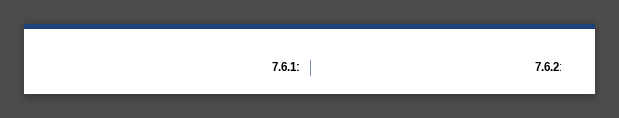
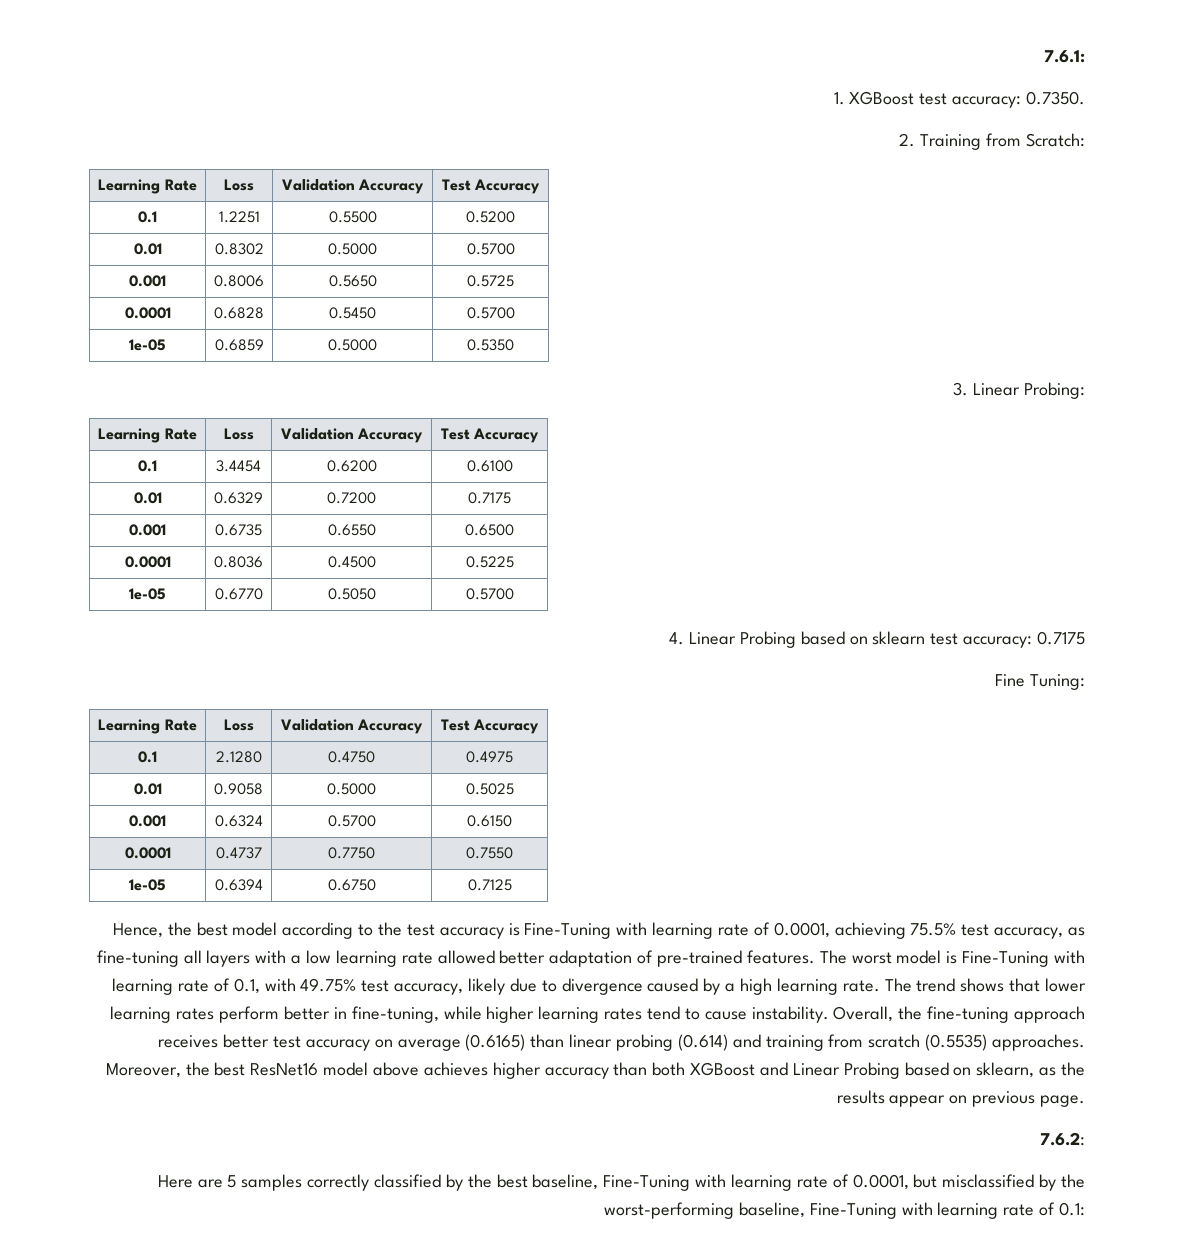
[535,62,562,71] 7.6.2: -> [833,91,1085,108] [899,133,1085,150] [98,179,197,194] [224,179,254,191] [281,179,425,194] [441,179,541,194] [138,211,157,223] [218,211,260,223] [328,211,377,223] [466,211,515,223] [133,243,162,255] [214,243,264,255] [328,243,377,255] [466,243,515,255] [129,275,166,287] [214,275,264,287] [328,275,377,287] [467,275,514,287] [124,307,171,319] [214,307,264,319] [329,307,376,319] [466,307,515,319] [129,339,166,351] [214,339,264,351] [328,339,377,351] [467,339,514,351] [953,382,1085,399] [98,428,197,443] [223,428,254,440] [280,428,424,443] [440,428,540,443] [138,460,157,472] [216,460,261,472] [326,460,377,472] [466,460,513,472] [133,492,162,504] [214,492,263,504] [327,492,376,504] [468,492,511,504] [129,524,166,536] [215,524,262,536] [327,524,376,536] [465,524,514,536] [124,556,171,568] [214,556,263,568] [327,556,376,568] [465,556,514,568] [129,588,166,600] [214,588,263,600] [327,588,376,600] [465,588,514,600] [669,631,1085,648] [995,674,1085,690] [98,719,197,734] [223,719,254,731] [280,719,424,734] [440,719,540,734] [138,751,157,763] [215,751,262,763] [328,751,375,763] [466,751,513,763] [133,783,162,795] [214,783,263,795] [327,783,376,795] [465,783,514,795] [129,815,166,827] [214,815,263,827] [327,815,376,827] [467,815,512,827] [124,847,171,859] [215,847,262,859] [328,847,375,859] [466,847,513,859] [129,879,166,891] [214,879,263,891] [327,879,376,891] [467,879,512,891] [112,922,1086,939] [96,950,1086,967] [112,978,1087,995] [110,1006,1086,1023] [158,1034,1086,1051] [105,1062,1086,1079] [836,1090,1085,1107] [1040,1132,1085,1146] [157,1174,1086,1191] [603,1202,1085,1219] 1. XGBoost test accuracy: 0.7350. // 2. Training from Scratch: // Learning Rate | Loss | Validation Accuracy | Test Accuracy // 0.1 | 1.2251 | 0.5500 | 0.5200 // 0.01 | 0.8302 | 0.5000 | 0.5700 // 0.001 | 0.8006 | 0.5650 | 0.5725 // 0.0001 | 0.6828 | 0.5450 | 0.5700 // 1e-05 | 0.6859 | 0.5000 | 0.5350 // 3. Linear Probing: // Learning Rate | Loss | Validation Accuracy | Test Accuracy // 0.1 | 3.4454 | 0.6200 | 0.6100 // 0.01 | 0.6329 | 0.7200 | 0.7175 // 0.001 | 0.6735 | 0.6550 | 0.6500 // 0.0001 | 0.8036 | 0.4500 | 0.5225 // 1e-05 | 0.6770 | 0.5050 | 0.5700 // 4. Linear Probing based on sklearn test accuracy: 0.7175 // Fine Tuning: // Learning Rate | Loss | Validation Accuracy | Test Accuracy // 0.1 | 2.1280 | 0.4750 | 0.4975 // 0.01 | 0.9058 | 0.5000 | 0.5025 // 0.001 | 0.6324 | 0.5700 | 0.6150 // 0.0001 | 0.4737 | 0.7750 | 0.7550 // 1e-05 | 0.6394 | 0.6750 | 0.7125 // Hence, the best model according to the test accuracy is Fine-Tuning with learning rate of 0.0001, achieving 75.5% test accuracy, as fine-tuning all layers with a low learning rate allowed better adaptation of pre-trained features. The worst model is Fine-Tuning with learning rate of 0.1, with 49.75% test accuracy, likely due to divergence caused by a high learning rate. The trend shows that lower learning rates perform better in fine-tuning, while higher learning rates tend to cause instability. Overall, the fine-tuning approach receives better test accuracy on average (0.6165) than linear probing (0.614) and training from scratch (0.5535) approaches. Moreover, the best ResNet16 model above achieves higher accuracy than both XGBoost and Linear Probing based on sklearn, as the results appear on previous page. // 7.6.2: // Here are 5 samples correctly classified by the best baseline, Fine-Tuning with learning rate of 0.0001, but misclassified by the worst-performing baseline, Fine-Tuning with learning rate of 0.1:

